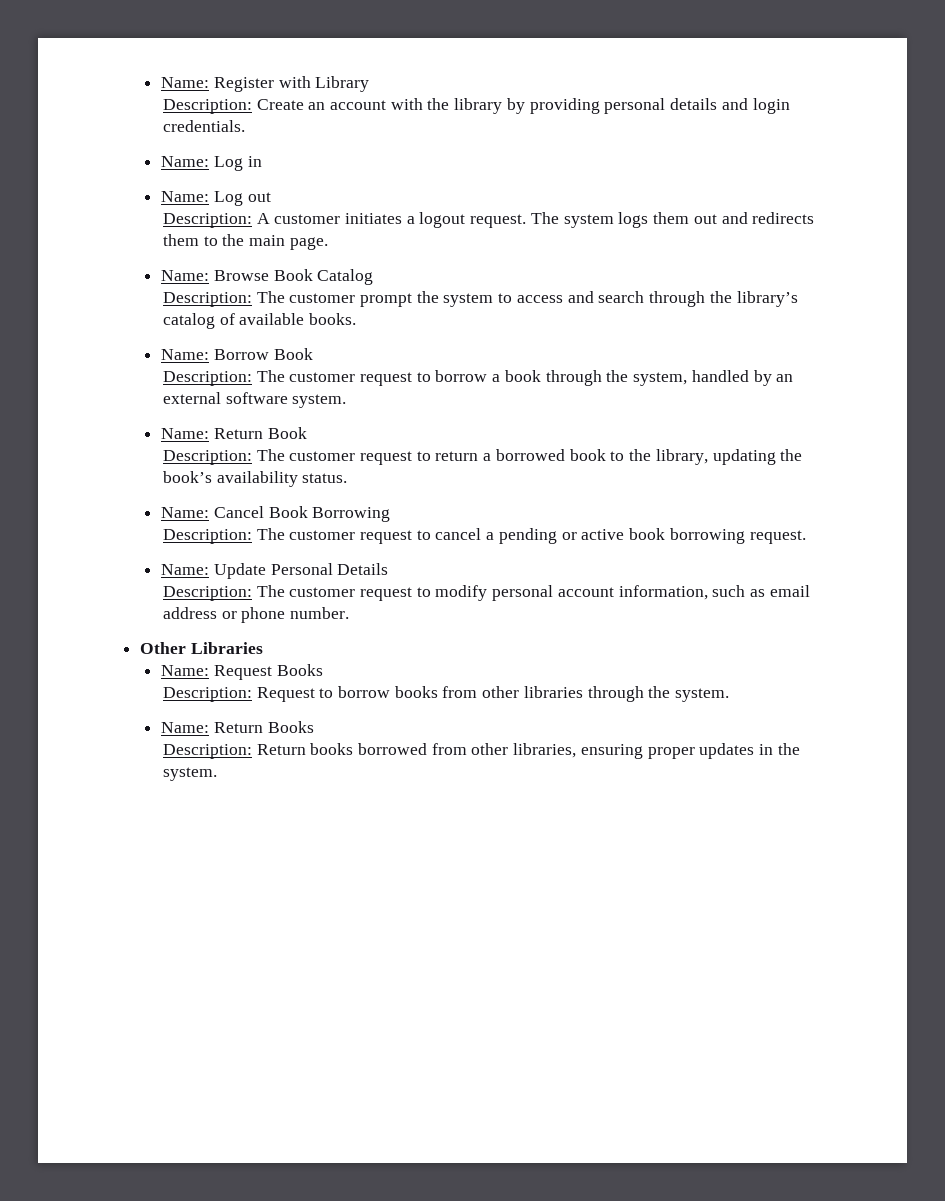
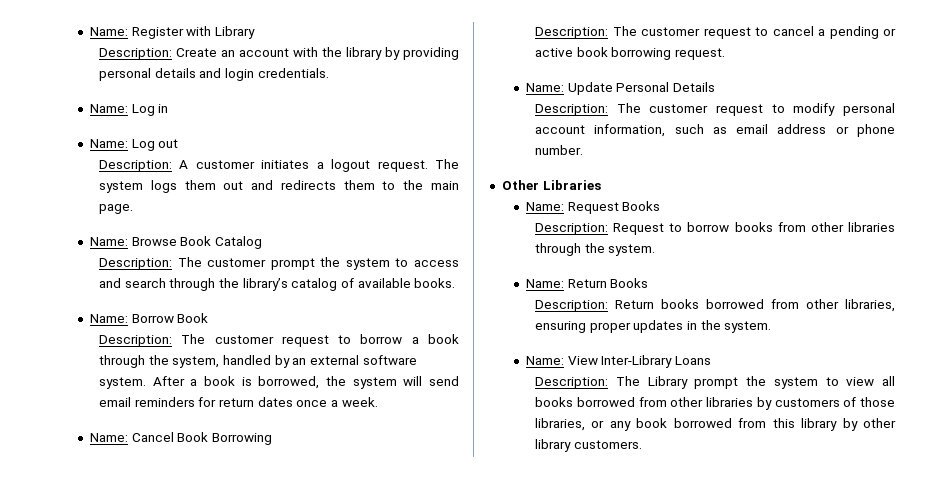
[161,427,307,439] [162,449,803,465] [162,471,348,487] // Name: Return Book // Description: The customer request to return a borrowed book to the library, updating the book’s availability status. -> [152,376,460,389] [99,397,378,407] After a book is borrowed, the system will send email reminders for return dates once a week.
(217, 774) none -> [525,355,711,368] [535,376,895,389] [535,397,895,410] [535,418,896,431] [535,439,642,452] // Name: View Inter-Library Loans // Description: The Library prompt the system to view all books borrowed from other libraries by customers of those libraries, or any book borrowed from this library by other library customers.

